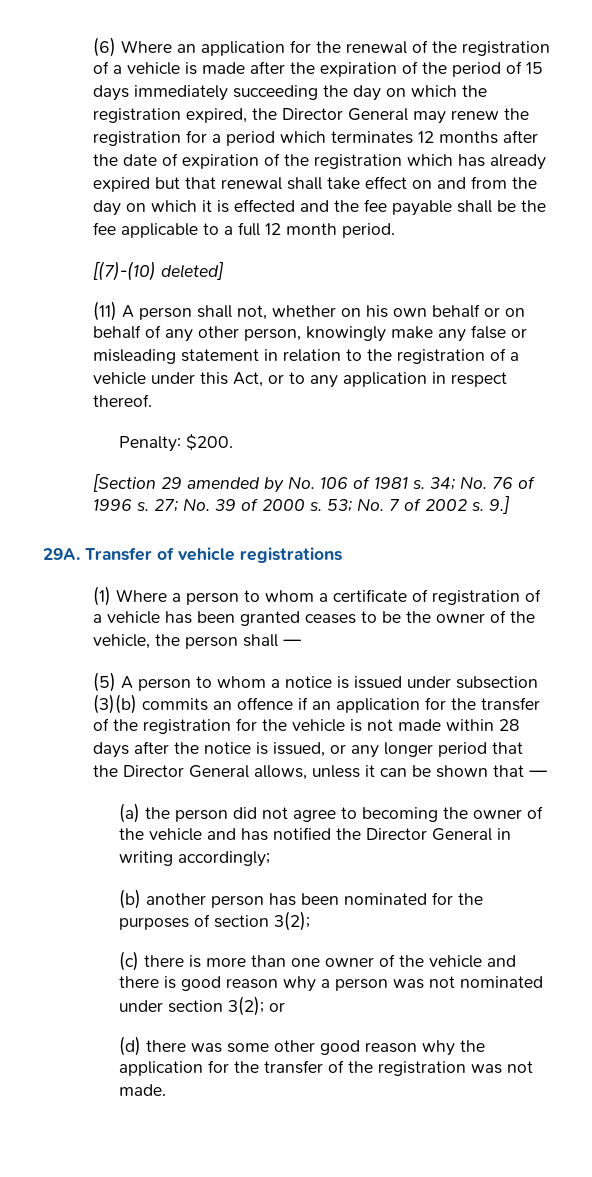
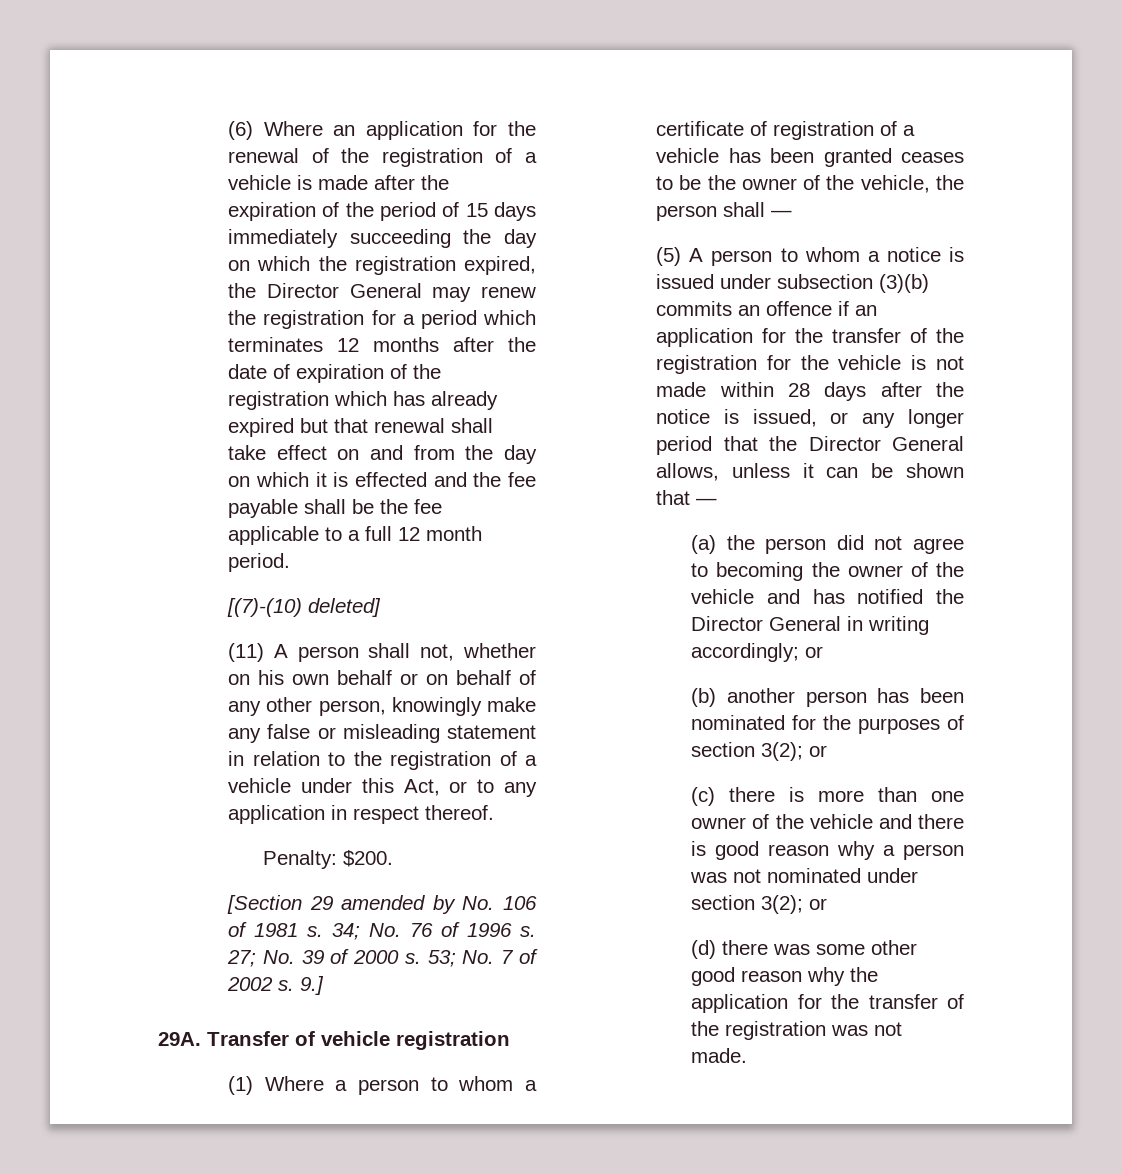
[240,547,342,563] registrations -> [396,1031,510,1050] registration
(270, 859) none -> [805,646,824,658] or
(310, 921) none -> [809,745,828,757] or

